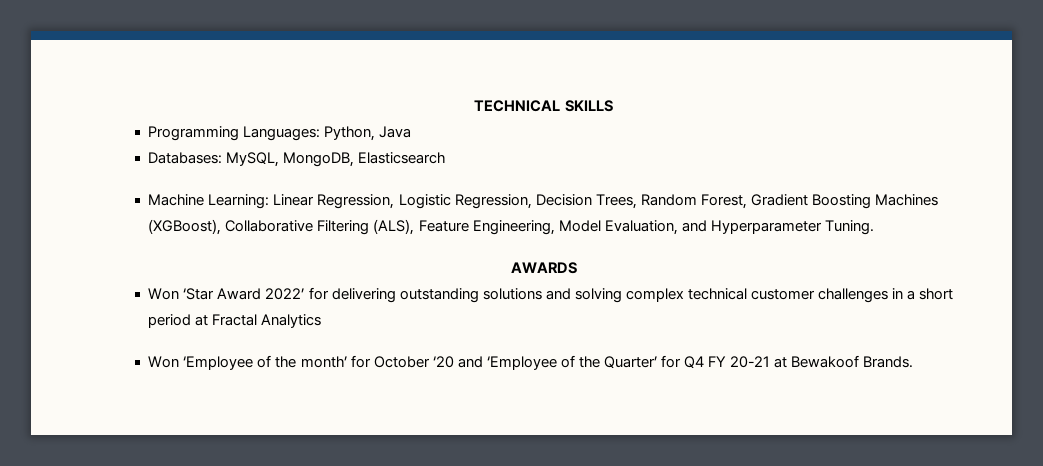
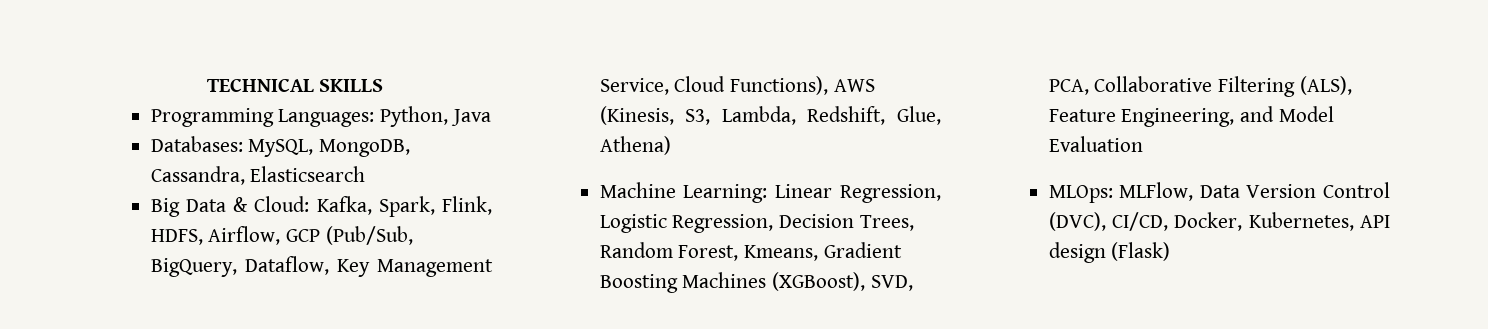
(355, 159) none -> [150,166,245,185] Cassandra,
(446, 158) none -> [150,196,492,217] [150,226,413,245] [150,256,493,277] [599,76,875,95] [599,106,941,125] [599,136,671,155] // Big Data & Cloud: Kafka, Spark, Flink, HDFS, Airflow, GCP (Pub/Sub, BigQuery, Dataflow, Key Management Service, Cloud Functions), AWS (Kinesis, S3, Lambda, Redshift, Glue, Athena)
(747, 201) none -> [743,245,818,261] Kmeans,
(222, 227) none -> [870,275,913,291] [1048,79,1089,95] SVD, PCA,
[558,220,874,235] [510,262,577,274] [148,287,954,303] [148,314,322,328] [148,355,914,370] Model Evaluation, and Hyperparameter Tuning. // AWARDS // Won ‘Star Award 2022’ for delivering outstanding solutions and solving complex technical customer challenges in a short period at Fractal Analytics // Won ‘Employee of the month’ for October ‘20 and ‘Employee of the Quarter’ for Q4 FY 20-21 at Bewakoof Brands. -> [1239,106,1334,122] [1048,136,1143,152] [1048,182,1390,203] [1048,212,1390,231] [1048,242,1171,263] and Model Evaluation // MLOps: MLFlow, Data Version Control (DVC), CI/CD, Docker, Kubernetes, API design (Flask)

